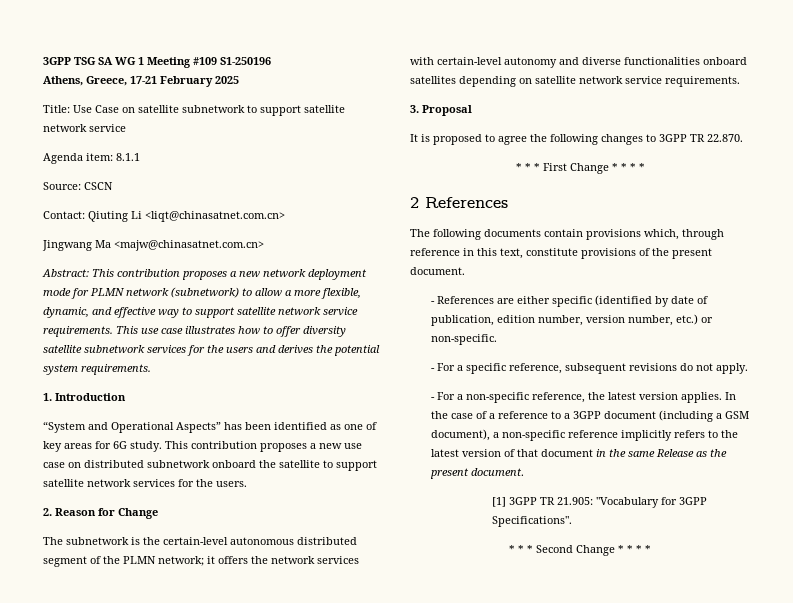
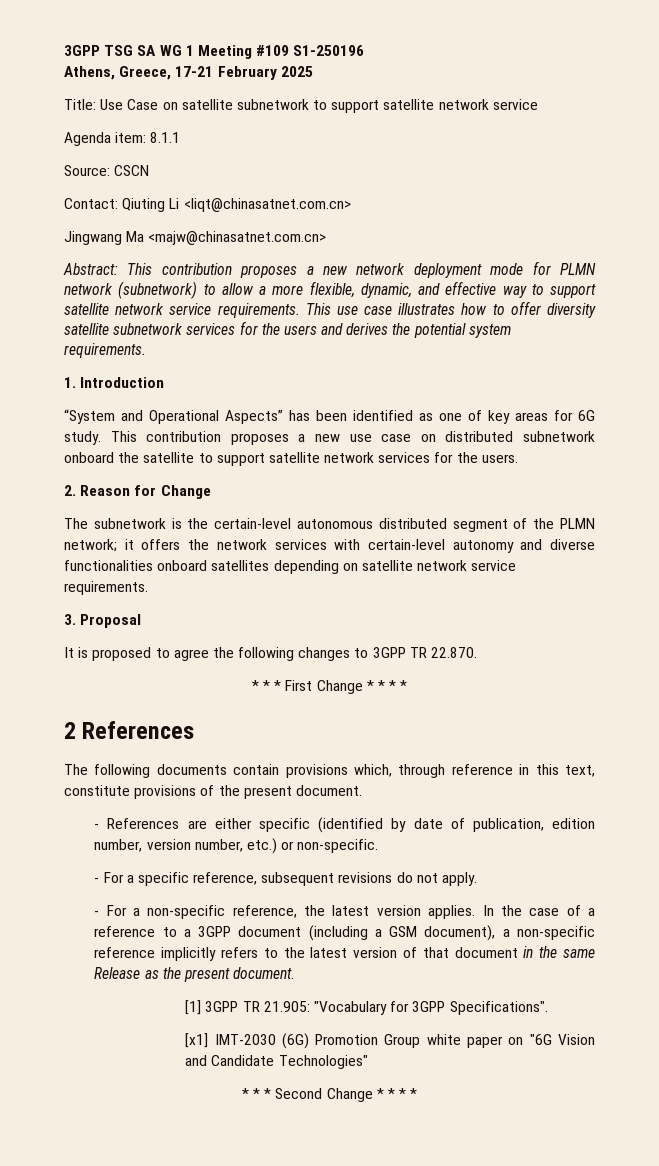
(573, 521) none -> [185,1033,595,1049] [185,1055,368,1069] // [x1] IMT-2030 (6G) Promotion Group white paper on "6G Vision and Candidate Technologies"

